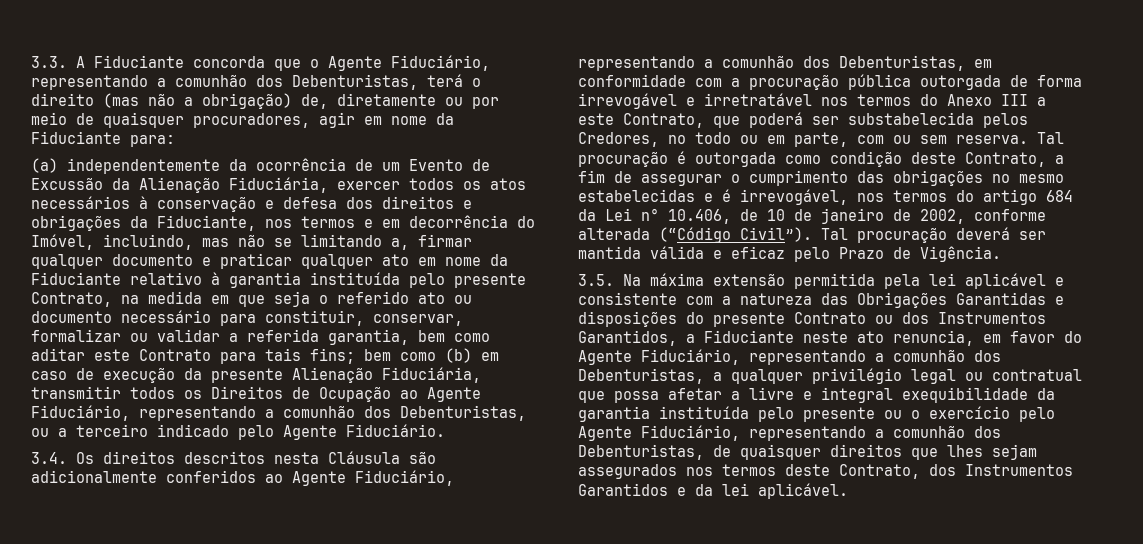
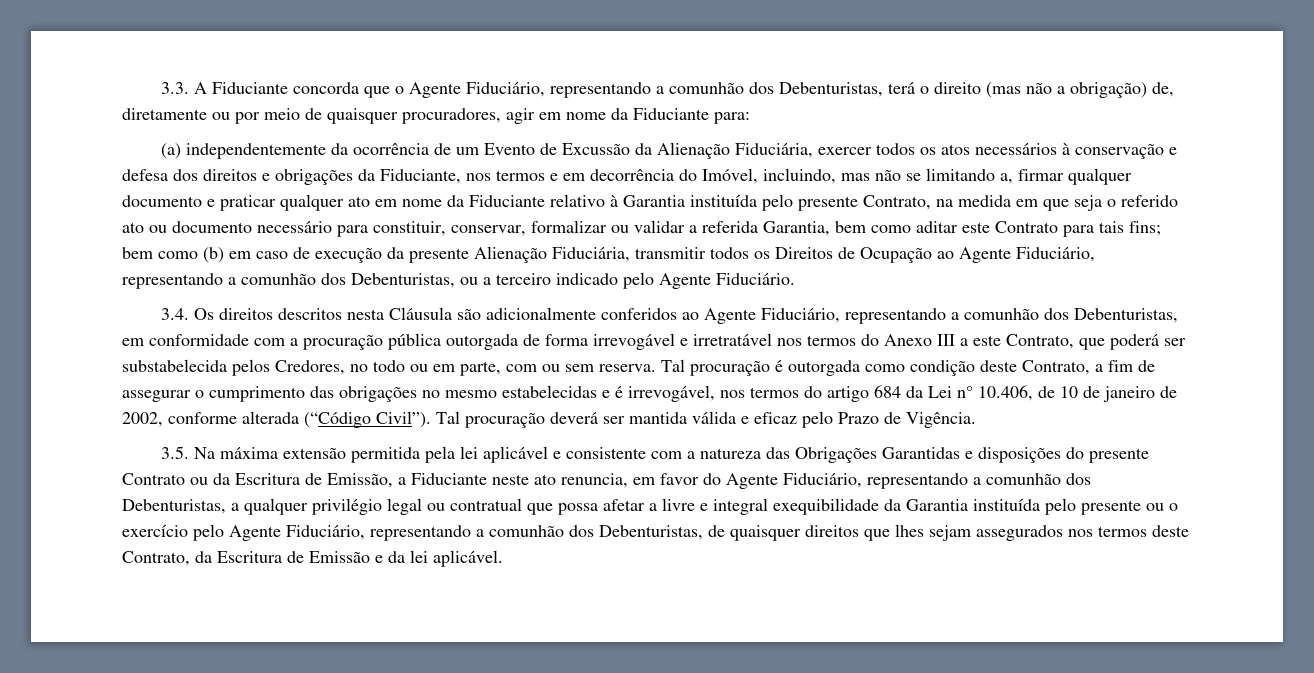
[229,272,301,288] garantia -> [623,195,685,207] Garantia
[328,329,409,345] garantia, -> [763,221,830,236] Garantia,
[902,312,1046,324] [578,330,677,346] dos Instrumentos Garantidos, -> [213,473,393,488] da Escritura de Emissão,
[578,406,650,422] garantia -> [906,499,968,511] Garantia
[929,464,1073,476] [578,483,668,496] dos Instrumentos Garantidos -> [195,551,370,563] da Escritura de Emissão

